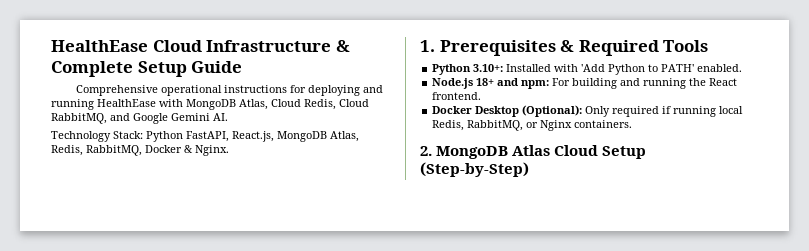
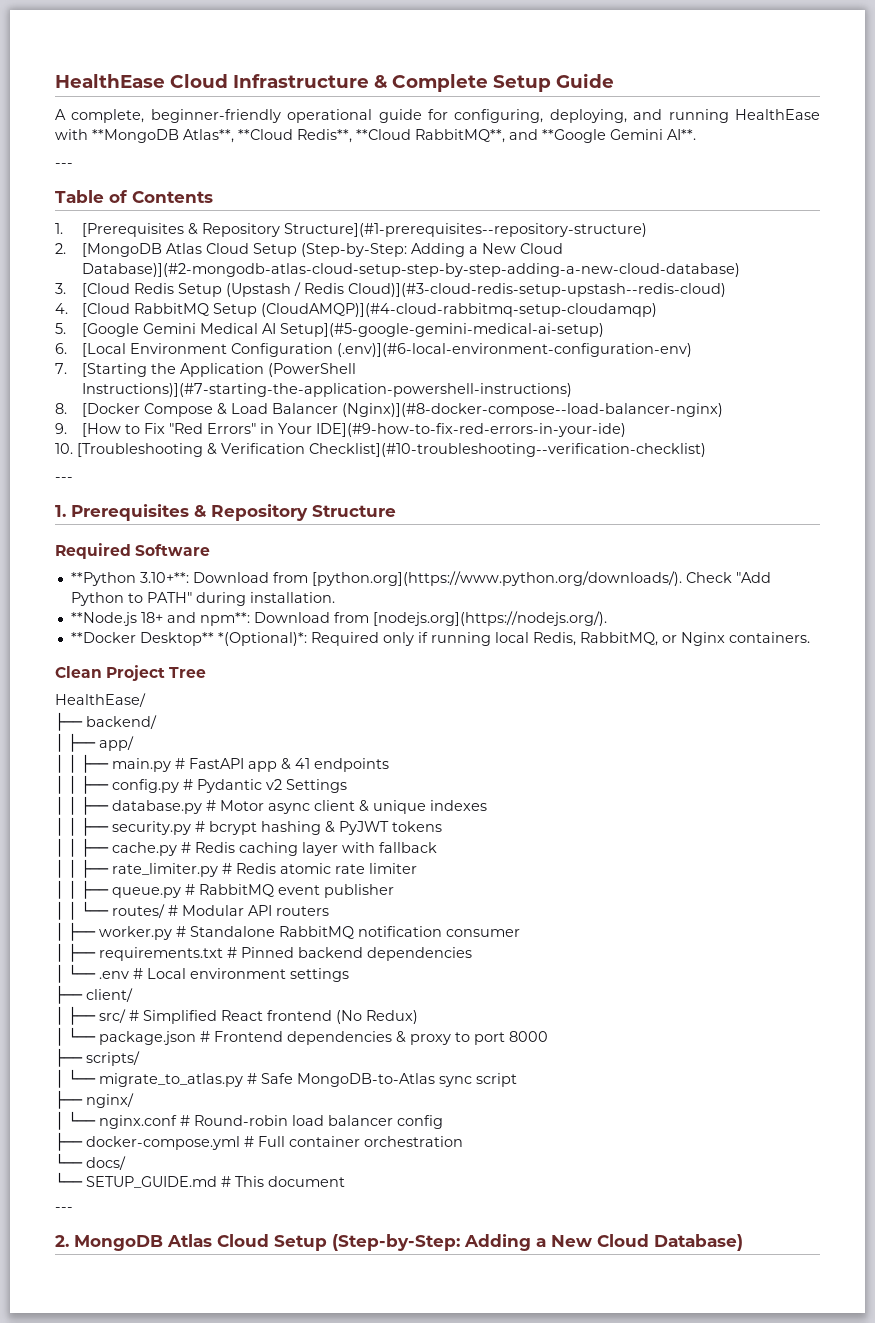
[76,85,384,96] [51,99,369,110] [51,113,228,124] [51,131,359,142] [51,145,229,156] [420,40,709,56] [432,64,743,75] [432,78,738,89] [432,92,482,100] [432,105,660,117] Comprehensive operational instructions for deploying and running HealthEase with MongoDB Atlas, Cloud Redis, Cloud RabbitMQ, and Google Gemini AI. // Technology Stack: Python FastAPI, React.js, MongoDB Atlas, Redis, RabbitMQ, Docker & Nginx. // 1. Prerequisites & Required Tools // Python 3.10+: Installed with 'Add Python to PATH' enabled. // Node.js 18+ and npm: For building and running the React frontend. // Docker Desktop (Optional): Only required -> [55,109,820,123] [55,129,696,143] [55,163,73,167] [55,190,213,203] [55,223,647,237] [55,243,563,257] [81,263,740,277] [55,282,726,297] [55,303,657,317] [55,323,604,337] [55,343,692,357] [55,363,356,377] [81,383,572,397] [55,403,723,417] [55,423,626,437] [55,443,706,457] [55,477,73,481] [55,504,396,521] [55,543,211,559] [70,571,771,586] [70,592,335,606] [70,611,607,626] [70,632,414,646] A complete, beginner-friendly operational guide for configuring, deploying, and running HealthEase with **MongoDB Atlas**, **Cloud Redis**, **Cloud RabbitMQ**, and **Google Gemini AI**. // --- // Table of Contents // 1. [Prerequisites & Repository Structure](#1-prerequisites--repository-structure) // 2. [MongoDB Atlas Cloud Setup (Step-by-Step: Adding a New Cloud Database)](#2-mongodb-atlas-cloud-setup-step-by-step-adding-a-new-cloud-database) // 3. [Cloud Redis Setup (Upstash / Redis Cloud)](#3-cloud-redis-setup-upstash--redis-cloud) // 4. [Cloud RabbitMQ Setup (CloudAMQP)](#4-cloud-rabbitmq-setup-cloudamqp) // 5. [Google Gemini Medical AI Setup](#5-google-gemini-medical-ai-setup) // 6. [Local Environment Configuration (.env)](#6-local-environment-configuration-env) // 7. [Starting the Application (PowerShell Instructions)](#7-starting-the-application-powershell-instructions) // 8. [Docker Compose & Load Balancer (Nginx)](#8-docker-compose--load-balancer-nginx) // 9. [How to Fix "Red Errors" in Your IDE](#9-how-to-fix-red-errors-in-your-ide) // 10. [Troubleshooting & Verification Checklist](#10-troubleshooting--verification-checklist) // --- // 1. Prerequisites & Repository Structure // Required Software // **Python 3.10+**: Download from [python.org](https://www.python.org/downloads/). Check "Add Python to PATH" during installation. // **Node.js 18+ and npm**: Download from [nodejs.org](https://nodejs.org/). // **Docker Desktop** *(Optional)*: Required only
(633, 124) none -> [55,665,207,681] [55,693,146,707] [55,712,157,731] [55,733,134,752] [55,754,389,773] [55,775,347,794] [55,796,487,815] [55,817,442,836] [55,838,437,857] [55,859,417,878] [55,880,394,899] [55,901,329,920] [55,922,520,941] [55,943,472,962] [55,964,349,983] [55,985,133,1004] [55,1006,418,1025] [55,1027,548,1046] [55,1048,140,1067] [55,1069,517,1088] [55,1090,134,1109] [55,1111,443,1130] [55,1132,463,1151] [55,1153,126,1170] [55,1172,345,1188] [55,1207,73,1211] // Clean Project Tree // HealthEase/ // ├── backend/ // │ ├── app/ // │ │ ├── main.py # FastAPI app & 41 endpoints // │ │ ├── config.py # Pydantic v2 Settings // │ │ ├── database.py # Motor async client & unique indexes // │ │ ├── security.py # bcrypt hashing & PyJWT tokens // │ │ ├── cache.py # Redis caching layer with fallback // │ │ ├── rate_limiter.py # Redis atomic rate limiter // │ │ ├── queue.py # RabbitMQ event publisher // │ │ └── routes/ # Modular API routers // │ ├── worker.py # Standalone RabbitMQ notification consumer // │ ├── requirements.txt # Pinned backend dependencies // │ └── .env # Local environment settings // ├── client/ // │ ├── src/ # Simplified React frontend (No Redux) // │ └── package.json # Frontend dependencies & proxy to port 8000 // ├── scripts/ // │ └── migrate_to_atlas.py # Safe MongoDB-to-Atlas sync script // ├── nginx/ // │ └── nginx.conf # Round-robin load balancer config // ├── docker-compose.yml # Full container orchestration // └── docs/ // └── SETUP_GUIDE.md # This document // ---
[420,162,529,177] (Step-by-Step) -> [332,1234,743,1251] (Step-by-Step: Adding a New Cloud Database)

